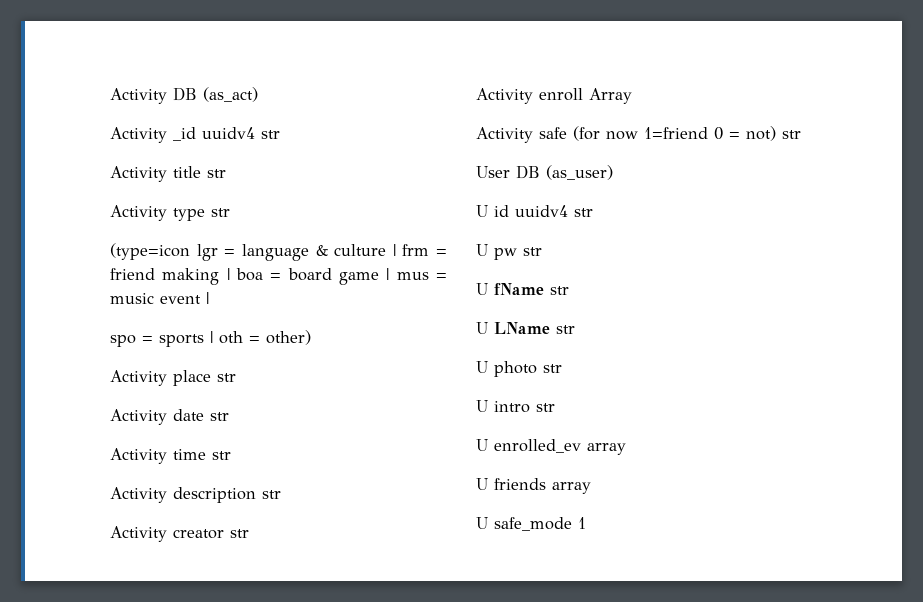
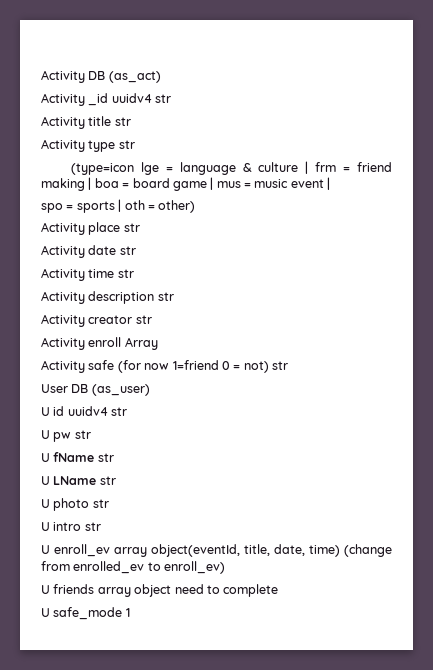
[196,244,218,261] lgr -> [140,162,159,175] lge
[494,439,626,455] enrolled_ev array -> [54,544,392,557] [41,561,226,574] enroll_ev array object(eventId, title, date, time) (change from enrolled_ev to enroll_ev)
(591, 488) none -> [134,584,279,597] object need to complete

